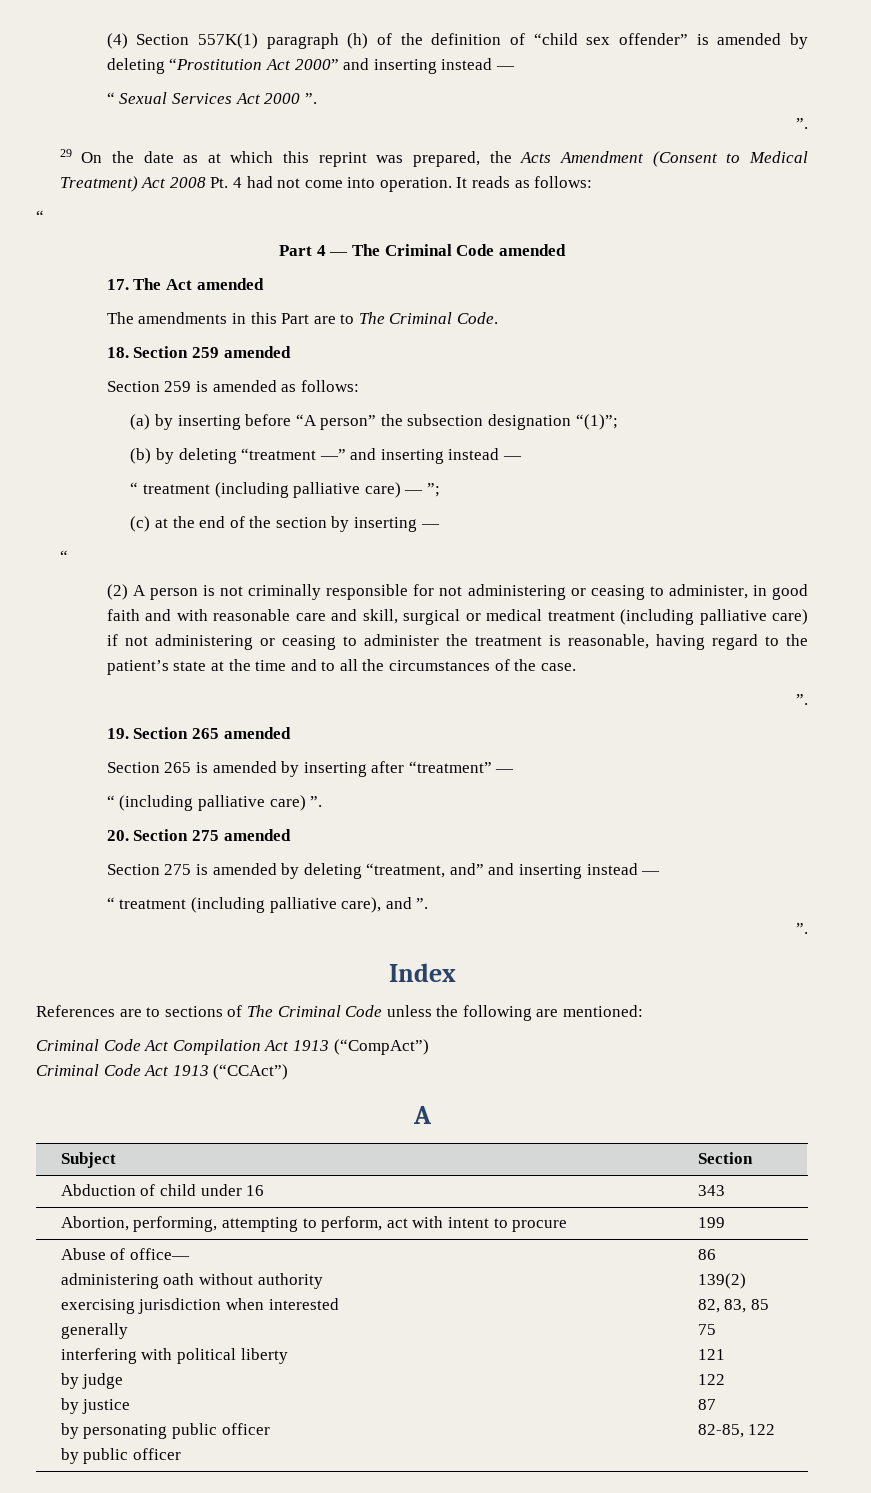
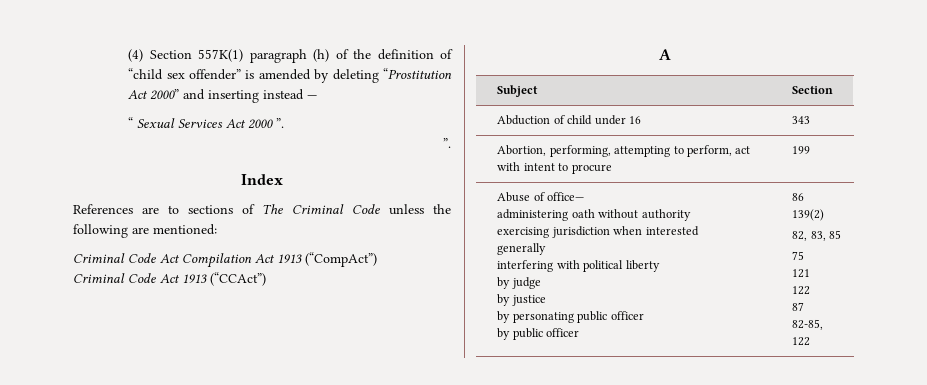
[59,149,808,167] [59,176,593,192] [36,210,44,222] [279,244,566,256] [106,278,264,290] [106,312,499,324] [106,346,291,358] [106,380,359,392] [130,414,618,430] [130,448,523,464] [130,482,440,498] [130,516,440,532] [59,550,68,562] [106,584,809,600] [106,609,808,625] [106,634,808,650] [106,659,576,675] [796,694,808,705] [106,727,291,739] [106,761,515,777] [106,795,323,811] [106,829,291,841] [106,863,661,879] [106,897,429,913] [796,923,808,934] // 29 On the date as at which this reprint was prepared, the Acts Amendment (Consent to Medical Treatment) Act 2008 Pt. 4 had not come into operation. It reads as follows: // “ // Part 4 — The Criminal Code amended // 17. The Act amended // The amendments in this Part are to The Criminal Code. // 18. Section 259 amended // Section 259 is amended as follows: // (a) by inserting before “A person” the subsection designation “(1)”; // (b) by deleting “treatment —” and inserting instead — // “ treatment (including palliative care) — ”; // (c) at the end of the section by inserting — // “ // (2) A person is not criminally responsible for not administering or ceasing to administer, in good faith and with reasonable care and skill, surgical or medical treatment (including palliative care) if not administering or ceasing to administer the treatment is reasonable, having regard to the patient’s state at the time and to all the circumstances of the case. // ”. // 19. Section 265 amended // Section 265 is amended by inserting after “treatment” — // “ (including palliative care) ”. // 20. Section 275 amended // Section 275 is amended by deleting “treatment, and” and inserting instead — // “ treatment (including palliative care), and ”. // ”. -> (451, 143) none

